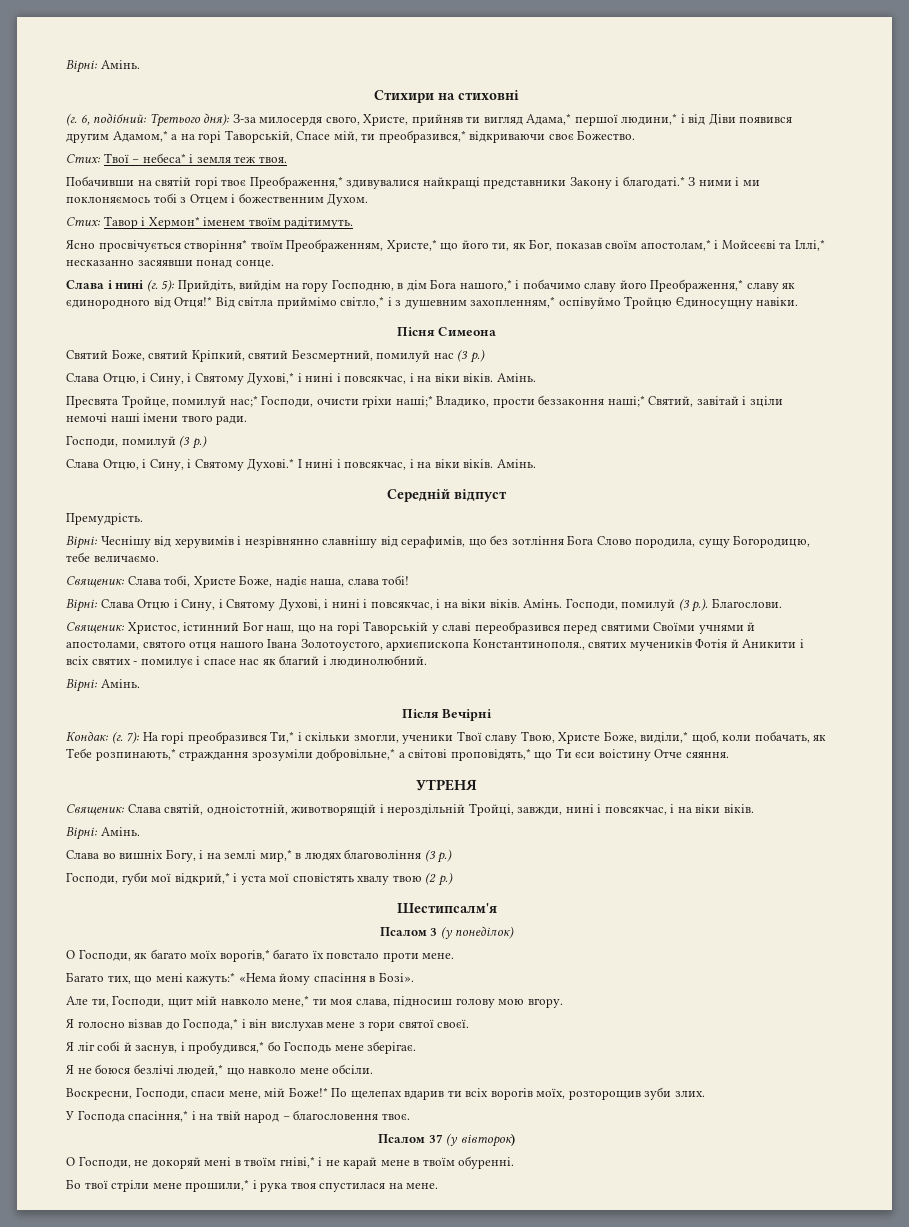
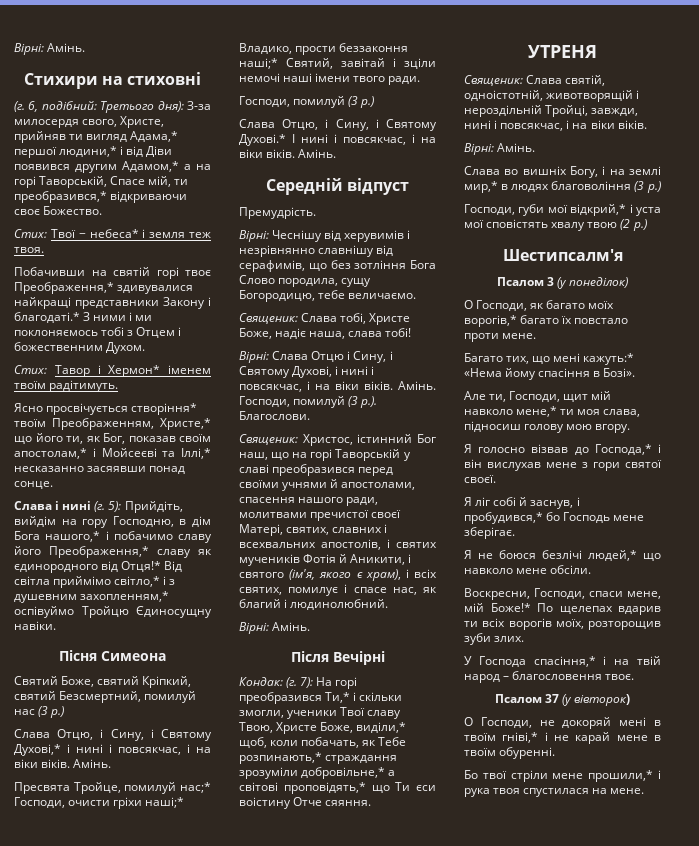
[474,621,756,634] [66,639,804,651] [66,656,138,665] переобразився перед святими Своїми учнями й апостолами, святого отця нашого Івана Золотоустого, архиєпископа Константинополя., святих мучеників Фотія й Аникити і всіх святих - -> [272,464,394,476] [239,479,416,491] [239,497,379,506] [239,510,402,521] [239,524,388,536] [239,539,437,550] [239,554,412,566] [239,569,437,581] [239,587,282,595] преобразився перед своїми учнями й апостолами, спасення нашого ради, молитвами пречистої своєї Матері, святих, славних і всехвальних апостолів, і святих мучеників Фотія й Аникити, і святого (ім'я, якого є храм), і всіх святих,
[239,659,260,665] нас -> [392,587,417,595] нас,

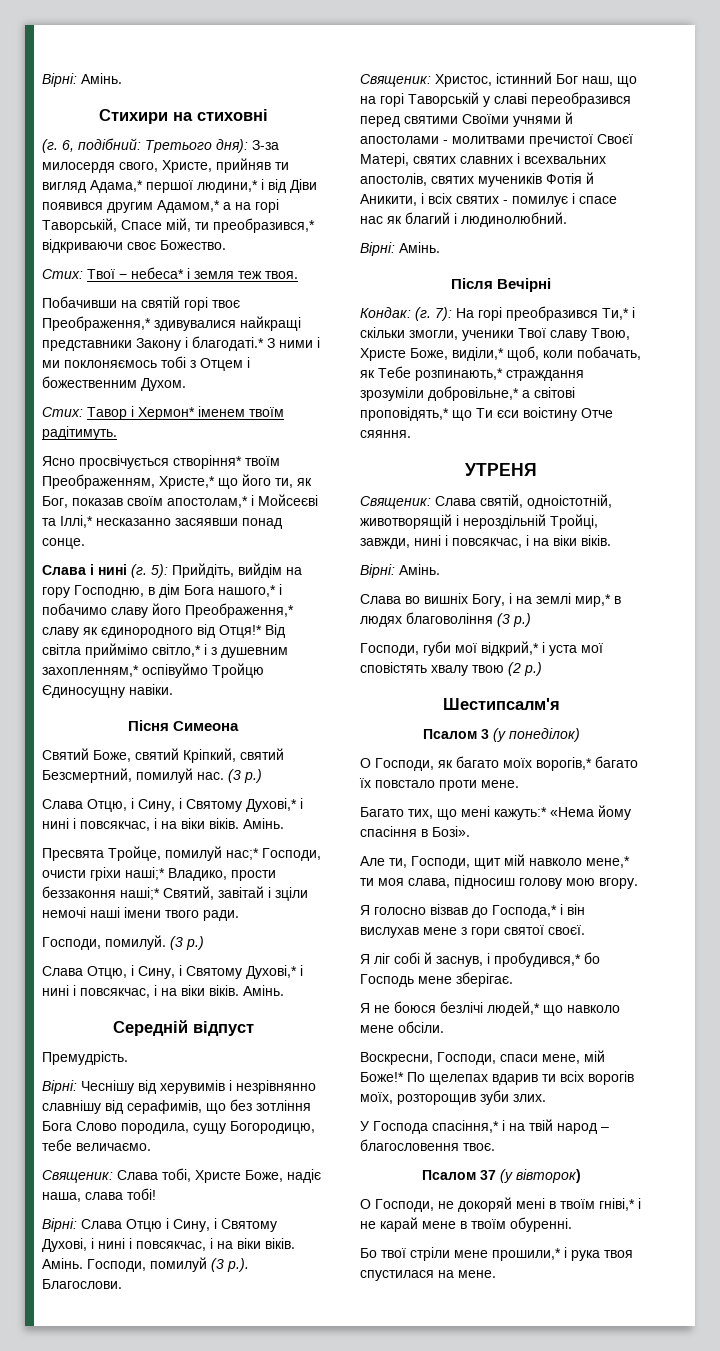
[14,709,35,715] нас -> [197,772,224,780] нас.
[293,96,375,108] [239,119,437,131] [239,134,295,146] помилуй (3 р.) // Слава Отцю, і Сину, і Святому Духові.* І -> [105,935,204,950] [42,965,303,979] помилуй. (3 р.) // Слава Отцю, і Сину, і Святому Духові,* і
[272,464,394,476] [239,479,416,491] [239,497,379,506] [239,510,402,521] [239,524,330,536] преобразився перед своїми учнями й апостолами, спасення нашого ради, молитвами пречистої своєї Матері, святих, -> [531,92,631,107] [360,112,573,127] [360,134,633,147] [360,153,456,167] переобразився перед святими Своїми учнями й апостолами - молитвами пречистої Своєї Матері, святих
[387,539,390,548] і -> (427, 179) none
[239,569,437,581] [239,587,282,595] святого (ім'я, якого є храм), і всіх святих, -> [428,193,508,204] всіх святих -
[392,587,417,595] нас, -> [360,216,383,224] нас

